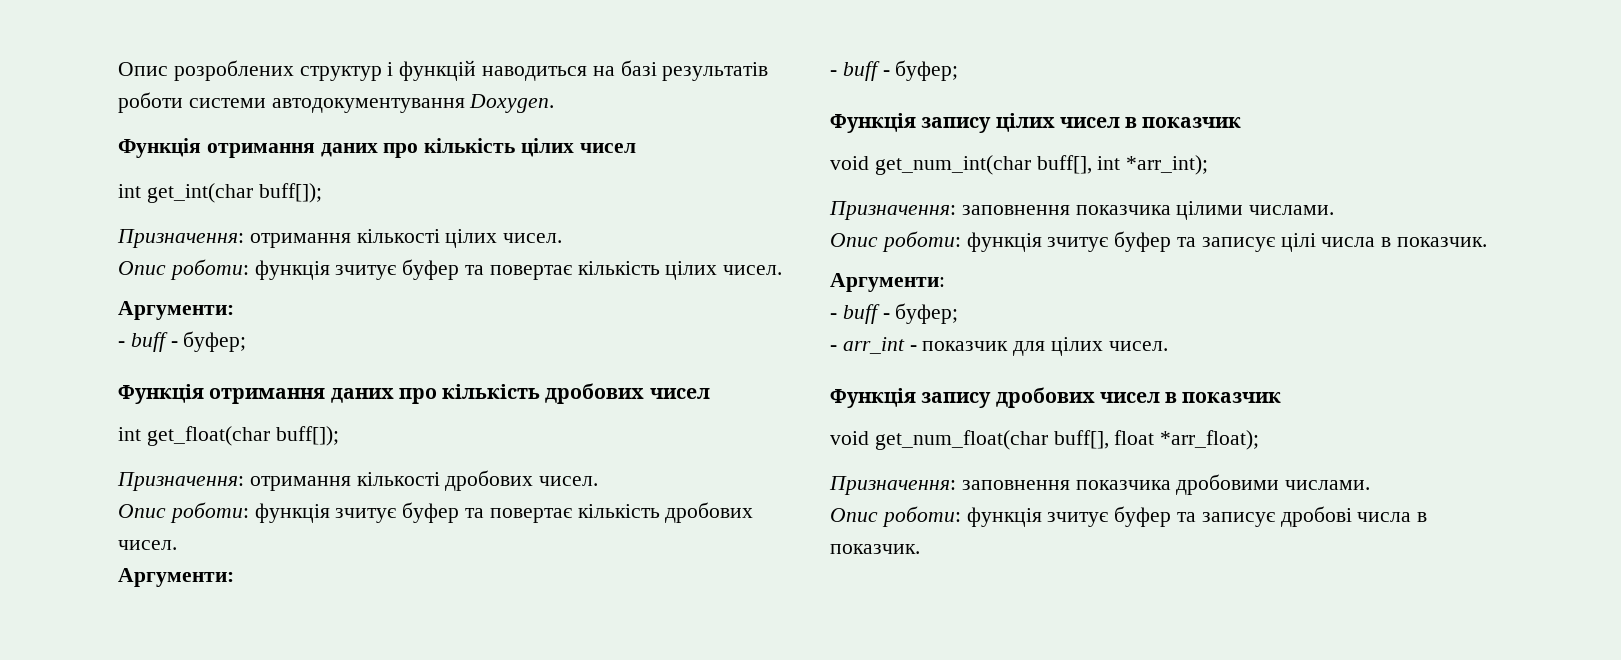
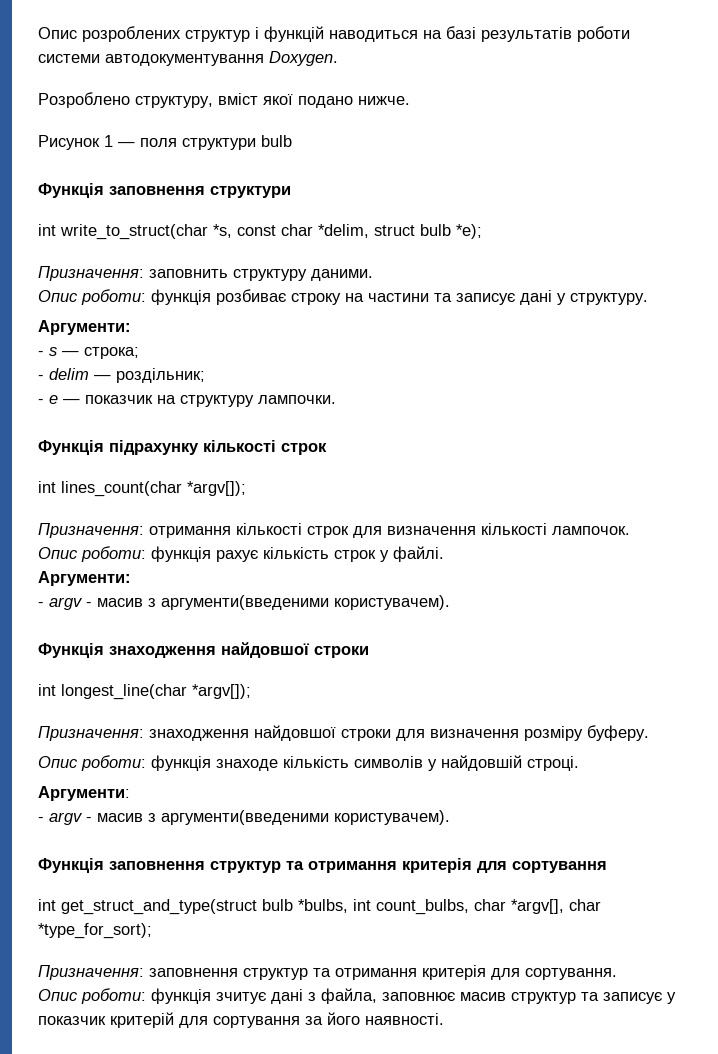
[118,138,636,158] [118,183,322,203] [117,229,563,248] [118,259,783,280] [118,301,234,320] [118,331,247,352] [118,383,710,404] [118,426,339,446] [117,470,599,491] [118,502,754,523] [118,540,177,550] [118,568,234,587] [830,60,959,81] [830,113,1242,133] [830,155,1209,175] [829,201,1335,220] [830,231,1488,252] [830,273,945,292] [830,303,959,324] [830,337,1168,356] [830,387,1282,408] [830,430,1260,450] [829,474,1371,495] [830,506,1428,527] [830,544,920,554] Функція отримання даних про кількість цілих чисел // int get_int(char buff[]); // Призначення: отримання кількості цілих чисел. // Опис роботи: функція зчитує буфер та повертає кількість цілих чисел. // Аргументи: // - buff - буфер; // Функція отримання даних про кількість дробових чисел // int get_float(char buff[]); // Призначення: отримання кількості дробових чисел. // Опис роботи: функція зчитує буфер та повертає кількість дробових чисел. // Аргументи: // - buff - буфер; // Функція запису цілих чисел в показчик // void get_num_int(char buff[], int *arr_int); // Призначення: заповнення показчика цілими числами. // Опис роботи: функція зчитує буфер та записує цілі числа в показчик. // Аргументи: // - buff - буфер; // - arr_int - показчик для цілих чисел. // Функція запису дробових чисел в показчик // void get_num_float(char buff[], float *arr_float); // Призначення: заповнення показчика дробовими числами. // Опис роботи: функція зчитує буфер та записує дробові числа в показчик. -> [38,92,410,108] [38,135,292,150] [38,183,291,198] [38,224,482,240] [38,266,373,281] [38,289,648,305] [38,320,131,335] [38,347,139,359] [38,368,205,383] [38,395,336,407] [38,440,327,455] [38,481,246,497] [38,523,630,538] [38,546,444,562] [38,571,131,586] [38,595,450,610] [38,642,369,658] [38,684,251,700] [38,725,649,741] [38,755,579,771] [38,786,130,801] [38,810,450,825] [38,858,607,873] [38,899,601,915] [38,923,152,939] [38,965,617,980] [38,988,676,1004] [38,1012,444,1028] Розроблено структуру, вміст якої подано нижче. // Рисунок 1 — поля структури bulb // Функція заповнення структури // int write_to_struct(char *s, const char *delim, struct bulb *e); // Призначення: заповнить структуру даними. // Опис роботи: функція розбиває строку на частини та записує дані у структуру. // Аргументи: // - s — строка; // - delim — роздільник; // - e — показчик на структуру лампочки. // Функція підрахунку кількості строк // int lines_count(char *argv[]); // Призначення: отримання кількості строк для визначення кількості лампочок. // Опис роботи: функція рахує кількість строк у файлі. // Аргументи: // - argv - масив з аргументи(введеними користувачем). // Функція знаходження найдовшої строки // int longest_line(char *argv[]); // Призначення: знаходження найдовшої строки для визначення розміру буферу. // Опис роботи: функція знаходе кількість символів у найдовшій строці. // Аргументи: // - argv - масив з аргументи(введеними користувачем). // Функція заповнення структур та отримання критерія для сортування // int get_struct_and_type(struct bulb *bulbs, int count_bulbs, char *argv[], char *type_for_sort); // Призначення: заповнення структур та отримання критерія для сортування. // Опис роботи: функція зчитує дані з файла, заповнює масив структур та записує у показчик критерій для сортування за його наявності.

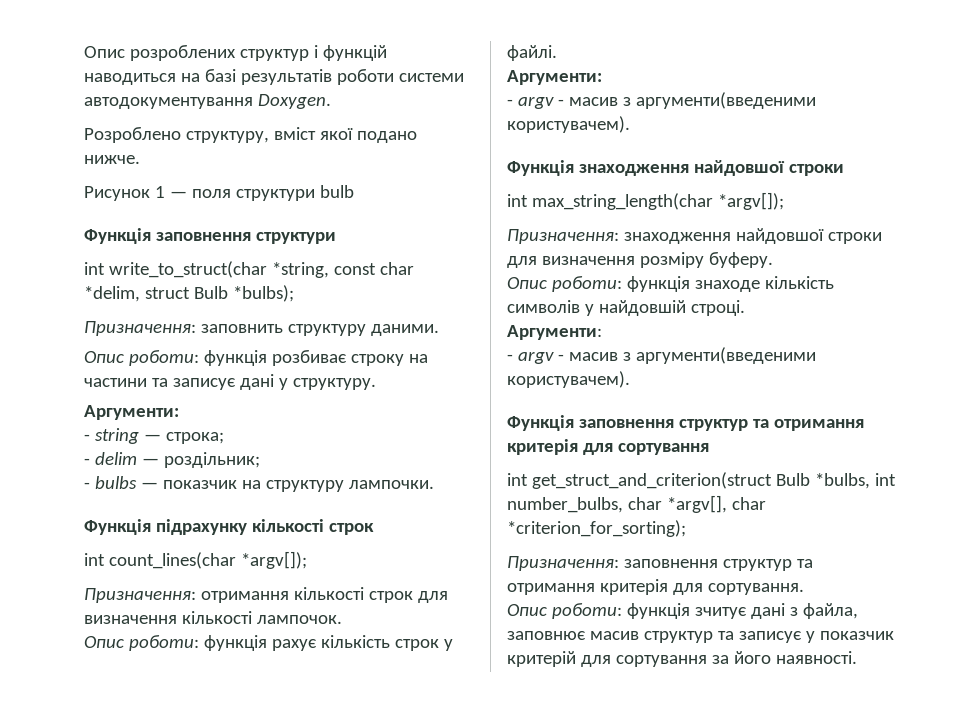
[213,224,232,238] *s, -> [271,262,329,278] *string,
[420,224,482,239] bulb *e); -> [193,285,294,302] Bulb *bulbs);
[49,347,57,356] s -> [94,428,139,444] string
[49,395,58,404] e -> [94,476,137,489] bulbs
[61,481,182,497] lines_count(char -> [108,552,236,569] count_lines(char
[61,684,187,700] longest_line(char -> [531,193,713,210] max_string_length(char
[61,899,293,915] get_struct_and_type(struct bulb -> [531,472,810,489] get_struct_and_criterion(struct Bulb
[376,899,469,915] count_bulbs, -> [507,497,623,513] number_bulbs,
[38,923,152,939] *type_for_sort); -> [507,520,686,537] *criterion_for_sorting);

